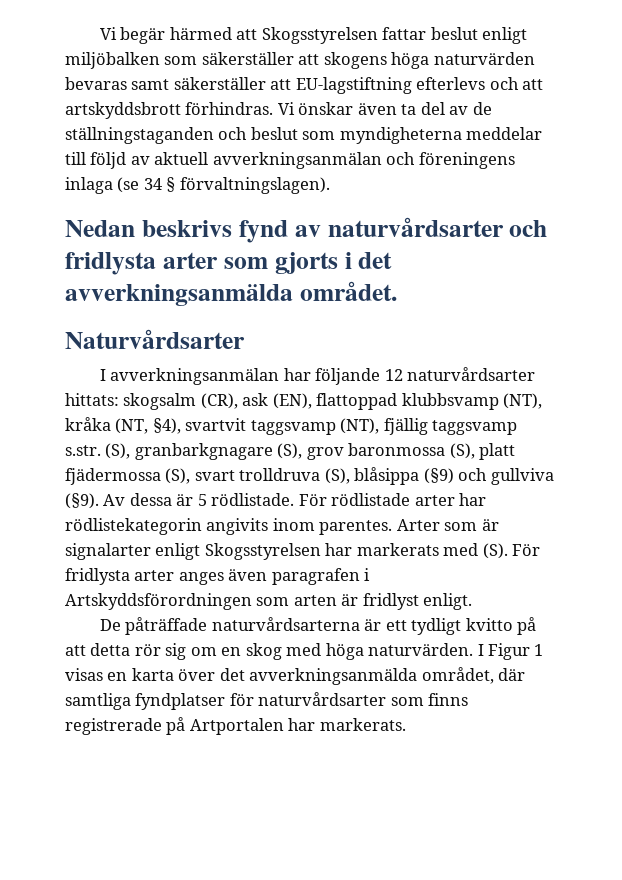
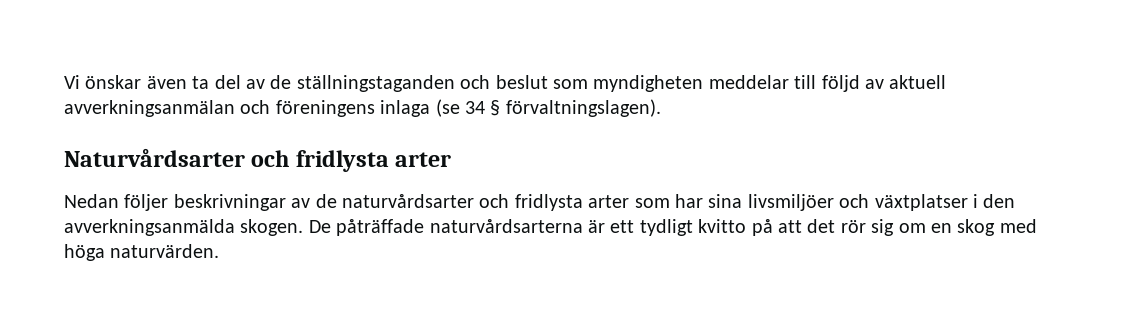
[99,27,528,44] [65,52,535,69] [65,77,544,94] [65,102,295,119] Vi begär härmed att Skogsstyrelsen fattar beslut enligt miljöbalken som säkerställer att skogens höga naturvärden bevaras samt säkerställer att EU-lagstiftning efterlevs och att artskyddsbrott förhindras. Vi -> [64,75,80,89] Vi
[339,127,462,144] myndigheterna -> [593,75,704,92] myndigheten
[65,220,321,243] Nedan beskrivs fynd av -> [64,148,452,172] [64,194,337,211] Naturvårdsarter och fridlysta arter // Nedan följer beskrivningar av de
[274,252,393,274] [65,281,397,306] [65,329,245,349] [99,367,536,385] [65,393,543,410] [65,417,518,435] [65,443,516,460] [65,467,554,485] [65,493,487,509] [65,518,499,535] [65,543,541,560] [65,568,371,585] [65,593,473,610] gjorts i det avverkningsanmälda området. // Naturvårdsarter // I avverkningsanmälan har följande 12 naturvårdsarter hittats: skogsalm (CR), ask (EN), flattoppad klubbsvamp (NT), kråka (NT, §4), svartvit taggsvamp (NT), fjällig taggsvamp s.str. (S), granbarkgnagare (S), grov baronmossa (S), platt fjädermossa (S), svart trolldruva (S), blåsippa (§9) och gullviva (§9). Av dessa är 5 rödlistade. För rödlistade arter har rödlistekategorin angivits inom parentes. Arter som är signalarter enligt Skogsstyrelsen har markerats med (S). För fridlysta arter anges även paragrafen i Artskyddsförordningen som arten är fridlyst enligt. // -> [674,194,1016,211] [64,219,304,236] har sina livsmiljöer och växtplatser i den avverkningsanmälda skogen.
[90,643,131,656] detta -> [807,219,836,233] det
[477,643,544,660] [65,667,526,685] [65,692,469,710] [65,717,406,735] I Figur 1 visas en karta över det avverkningsanmälda området, där samtliga fyndplatser för naturvårdsarter som finns registrerade på Artportalen har markerats. -> (220, 251) none

